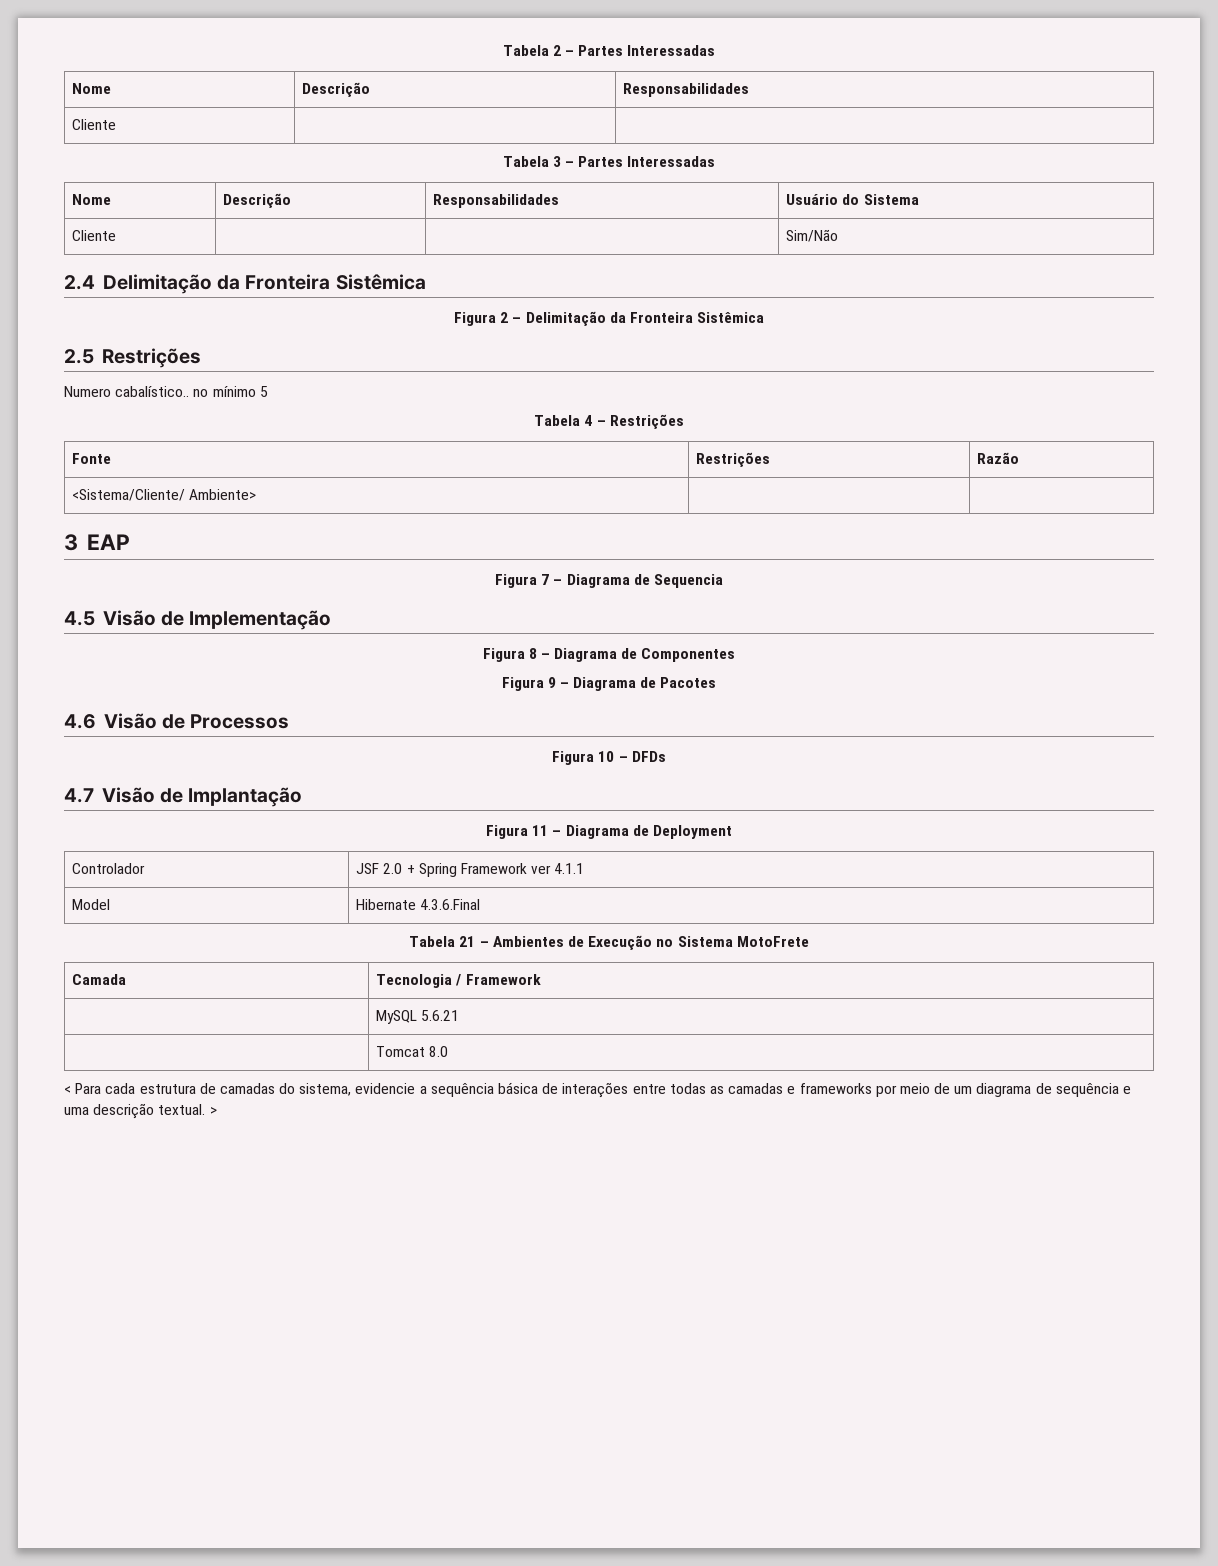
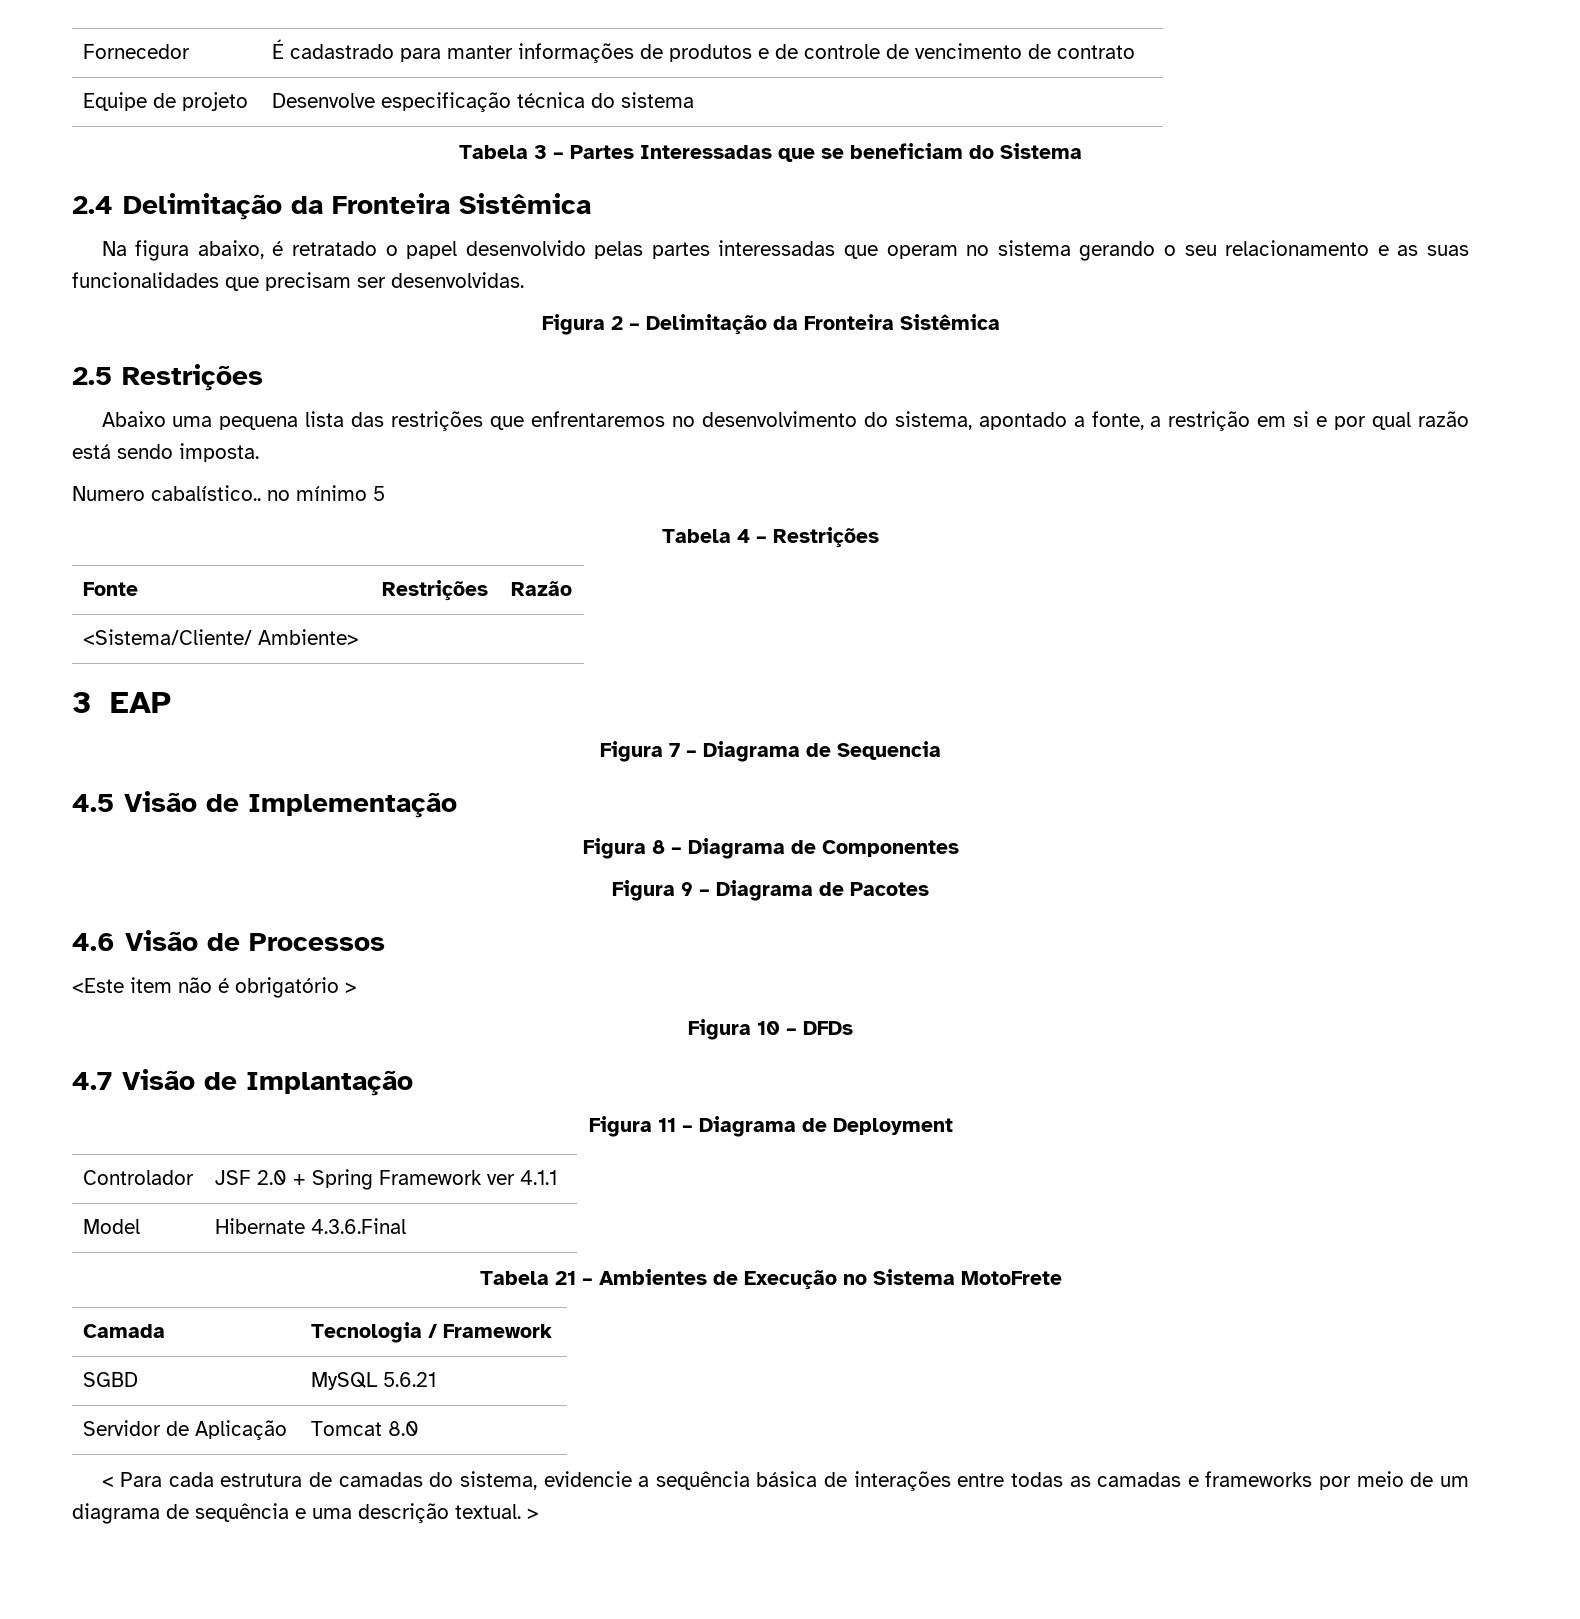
[502,45,716,56] [72,83,112,94] [302,82,371,97] [623,83,750,97] [72,119,117,130] Tabela 2 – Partes Interessadas // Nome | Descrição | Responsabilidades // Cliente | | -> [82,44,190,59] [271,39,1135,63] [82,92,248,111] [271,92,694,112] Fornecedor | É cadastrado para manter informações de produtos e de controle de vencimento de contrato // Equipe de projeto | Desenvolve especificação técnica do sistema
[72,194,112,205] [223,193,292,208] [433,194,560,208] [786,194,839,205] // Nome | Descrição | Responsabilidades | Usuário -> [778,143,963,162] que se beneficiam
[72,230,117,241] [786,229,839,242] // Cliente | | | Sim/Não -> (1082, 151) none
(426, 282) none -> [101,240,1469,261] [72,272,524,291] // Na figura abaixo, é retratado o papel desenvolvido pelas partes interessadas que operam no sistema gerando o seu relacionamento e as suas funcionalidades que precisam ser desenvolvidas.
(201, 358) none -> [101,411,1469,431] [72,443,259,462] // Abaixo uma pequena lista das restrições que enfrentaremos no desenvolvimento do sistema, apontado a fonte, a restrição em si e por qual razão está sendo imposta.
(290, 721) none -> [72,977,357,998] // <Este item não é obrigatório >
(541, 979) none -> [82,1372,138,1387] SGBD
(460, 1015) none -> [82,1420,287,1440] Servidor de Aplicação

